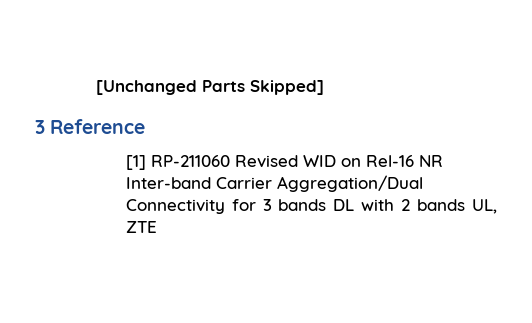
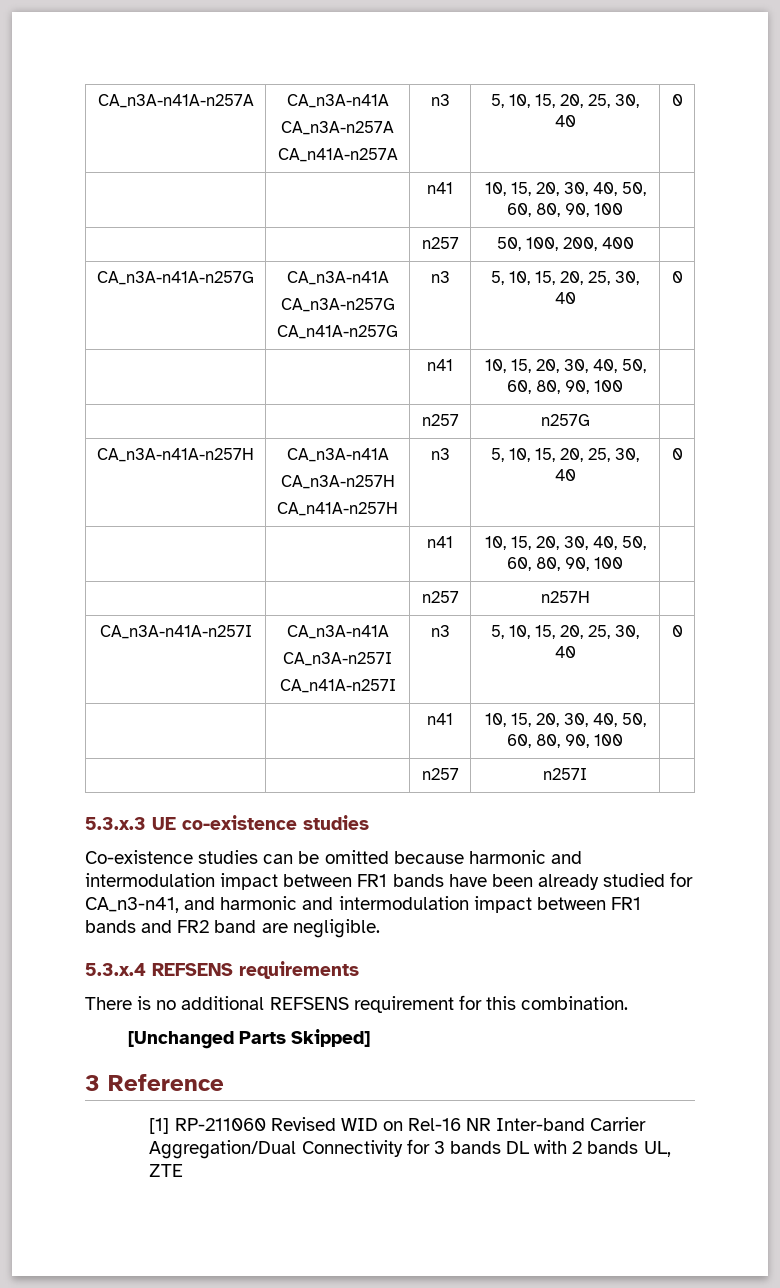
(95, 87) none -> [97,94,254,108] [286,94,389,108] [281,121,394,135] [277,148,398,162] [430,94,450,106] [491,94,639,108] [554,115,576,127] [671,94,683,106] [427,182,453,194] [484,182,646,196] [507,203,623,217] [421,237,459,249] [496,237,634,251] [97,271,254,285] [286,271,389,285] [280,298,395,312] [277,325,398,339] [430,271,450,283] [491,271,639,285] [554,292,576,304] [671,271,683,283] [427,359,453,371] [484,359,646,373] [507,380,623,394] [421,414,459,426] [540,414,590,426] [97,448,254,462] [286,448,389,462] [280,475,395,489] [277,502,398,516] [430,448,450,460] [491,448,639,462] [554,469,576,481] [671,448,683,460] [427,536,453,548] [484,536,646,550] [507,557,623,571] [421,591,459,603] [540,591,590,603] [99,625,252,639] [286,625,389,639] [283,652,392,666] [279,679,396,693] [430,625,450,637] [491,625,639,639] [554,646,576,658] [671,625,683,637] [427,713,453,725] [484,713,646,727] [507,734,623,748] [421,768,459,780] [543,768,587,780] [85,815,369,830] [85,850,582,864] [85,872,694,890] [85,896,641,913] [85,919,380,938] [85,961,359,979] [85,995,629,1013] CA_n3A-n41A-n257A | CA_n3A-n41A // CA_n3A-n257A // CA_n41A-n257A | n3 | 5, 10, 15, 20, 25, 30, 40 | 0 // | | n41 | 10, 15, 20, 30, 40, 50, 60, 80, 90, 100 | // | | n257 | 50, 100, 200, 400 | // CA_n3A-n41A-n257G | CA_n3A-n41A // CA_n3A-n257G // CA_n41A-n257G | n3 | 5, 10, 15, 20, 25, 30, 40 | 0 // | | n41 | 10, 15, 20, 30, 40, 50, 60, 80, 90, 100 | // | | n257 | n257G | // CA_n3A-n41A-n257H | CA_n3A-n41A // CA_n3A-n257H // CA_n41A-n257H | n3 | 5, 10, 15, 20, 25, 30, 40 | 0 // | | n41 | 10, 15, 20, 30, 40, 50, 60, 80, 90, 100 | // | | n257 | n257H | // CA_n3A-n41A-n257I | CA_n3A-n41A // CA_n3A-n257I // CA_n41A-n257I | n3 | 5, 10, 15, 20, 25, 30, 40 | 0 // | | n41 | 10, 15, 20, 30, 40, 50, 60, 80, 90, 100 | // | | n257 | n257I | // 5.3.x.3 UE co-existence studies // Co-existence studies can be omitted because harmonic and intermodulation impact between FR1 bands have been already studied for CA_n3-n41, and harmonic and intermodulation impact between FR1 bands and FR2 band are negligible. // 5.3.x.4 REFSENS requirements // There is no additional REFSENS requirement for this combination. //

